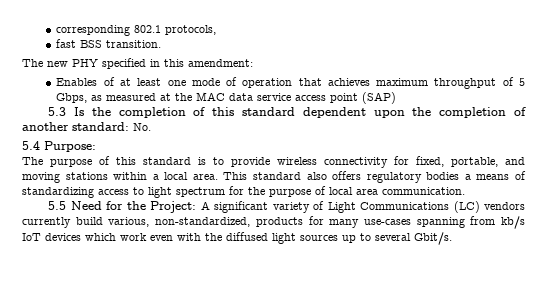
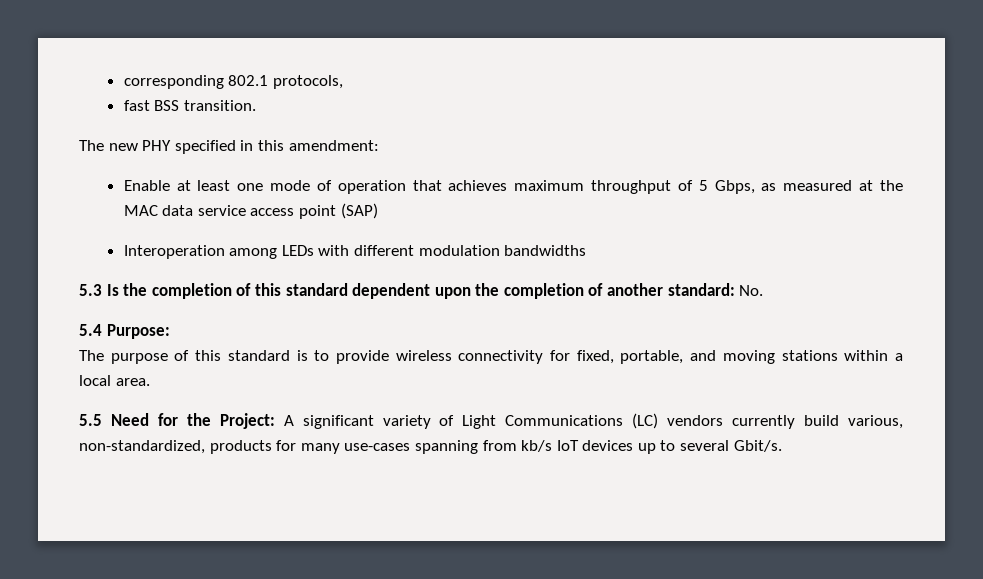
[56,77,115,86] Enables of -> [123,180,170,191] Enable
(397, 98) none -> [123,245,587,259] // Interoperation among LEDs with different modulation bandwidths
[223,171,526,183] [22,186,465,198] This standard also offers regulatory bodies a means of standardizing access to light spectrum for the purpose of local area communication. -> (150, 382) none
[85,232,338,244] which work even with the diffused light sources -> (634, 445) none

